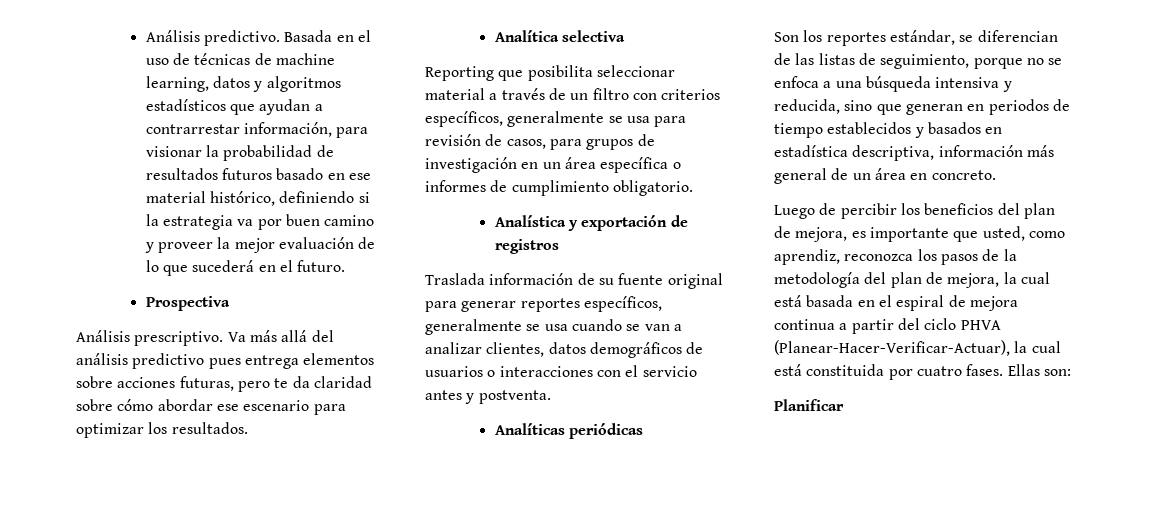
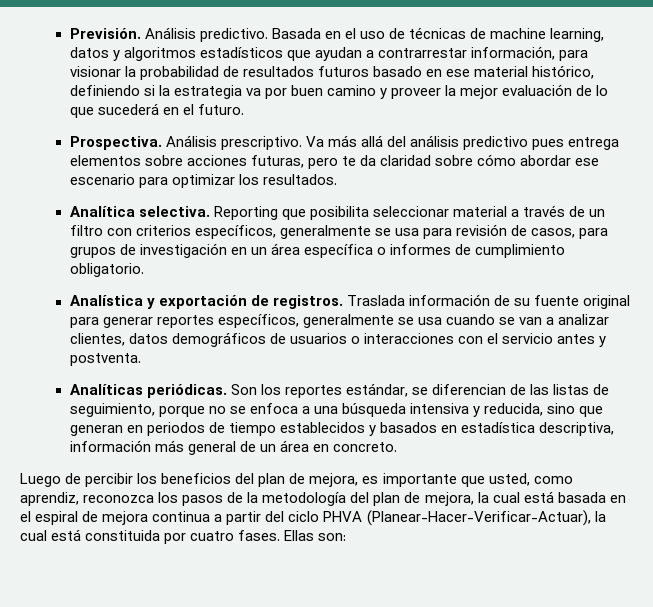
(145, 36) none -> [69,28,141,39] Previsión.
[145,296,230,311] Prospectiva // -> [69,136,162,150] Prospectiva.
[562,30,626,42] selectiva // -> [138,206,210,217] selectiva.
[494,239,559,254] registros // -> [272,295,343,309] registros.
[569,423,644,439] periódicas // -> [146,384,227,398] periódicas.
[774,399,844,411] // Planificar -> (347, 537) none

